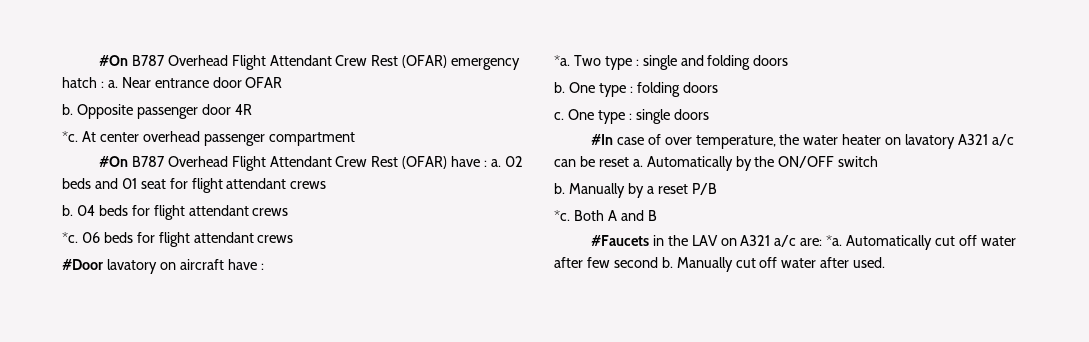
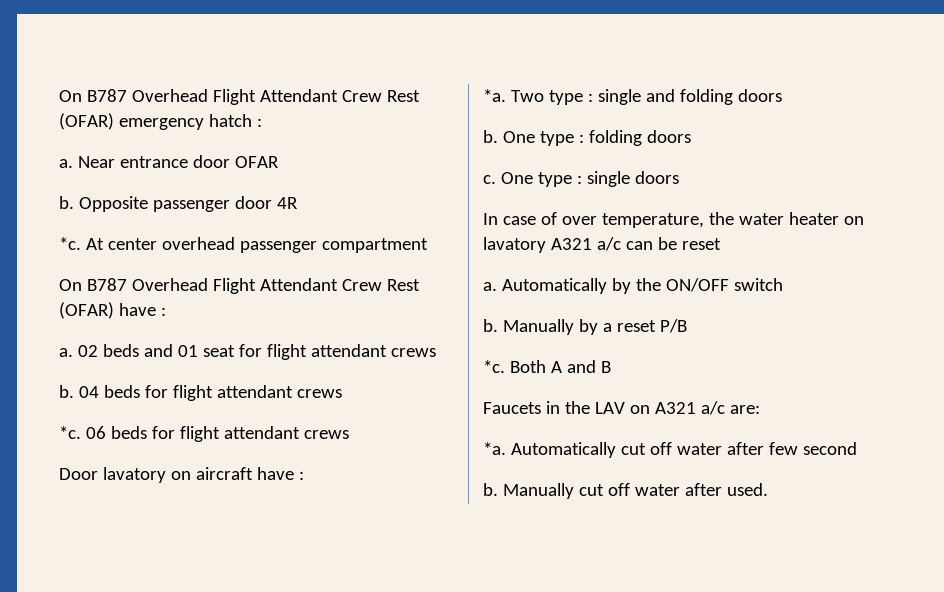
[98,55,128,66] #On -> [59,90,82,102] On
(104, 84) none -> (262, 122) //
[98,156,128,167] #On -> [59,279,82,291] On
(488, 163) none -> (166, 311) //
[62,259,103,270] #Door -> [59,468,98,480] Door
[590,134,613,145] #In -> [483,213,498,225] In
(629, 162) none -> (721, 244) //
[590,235,649,246] #Faucets -> [483,402,541,414] Faucets
(823, 242) none -> (760, 409) //
(658, 262) none -> (857, 448) //

